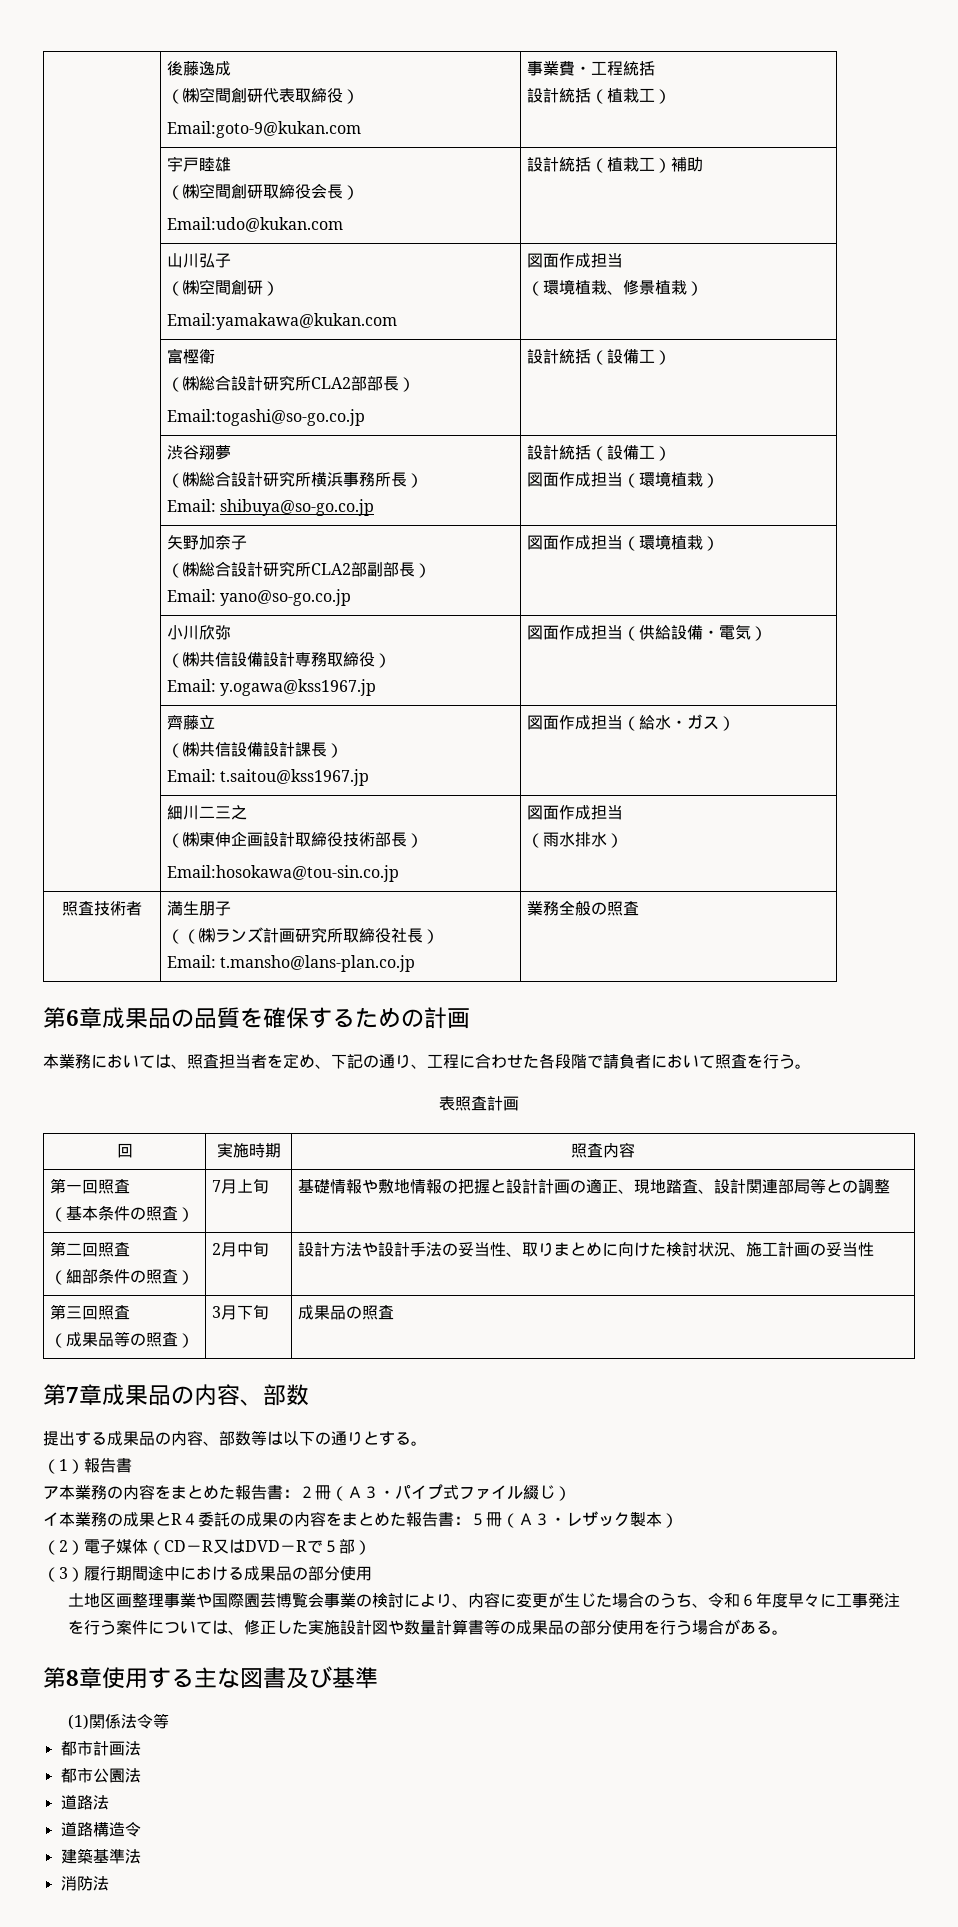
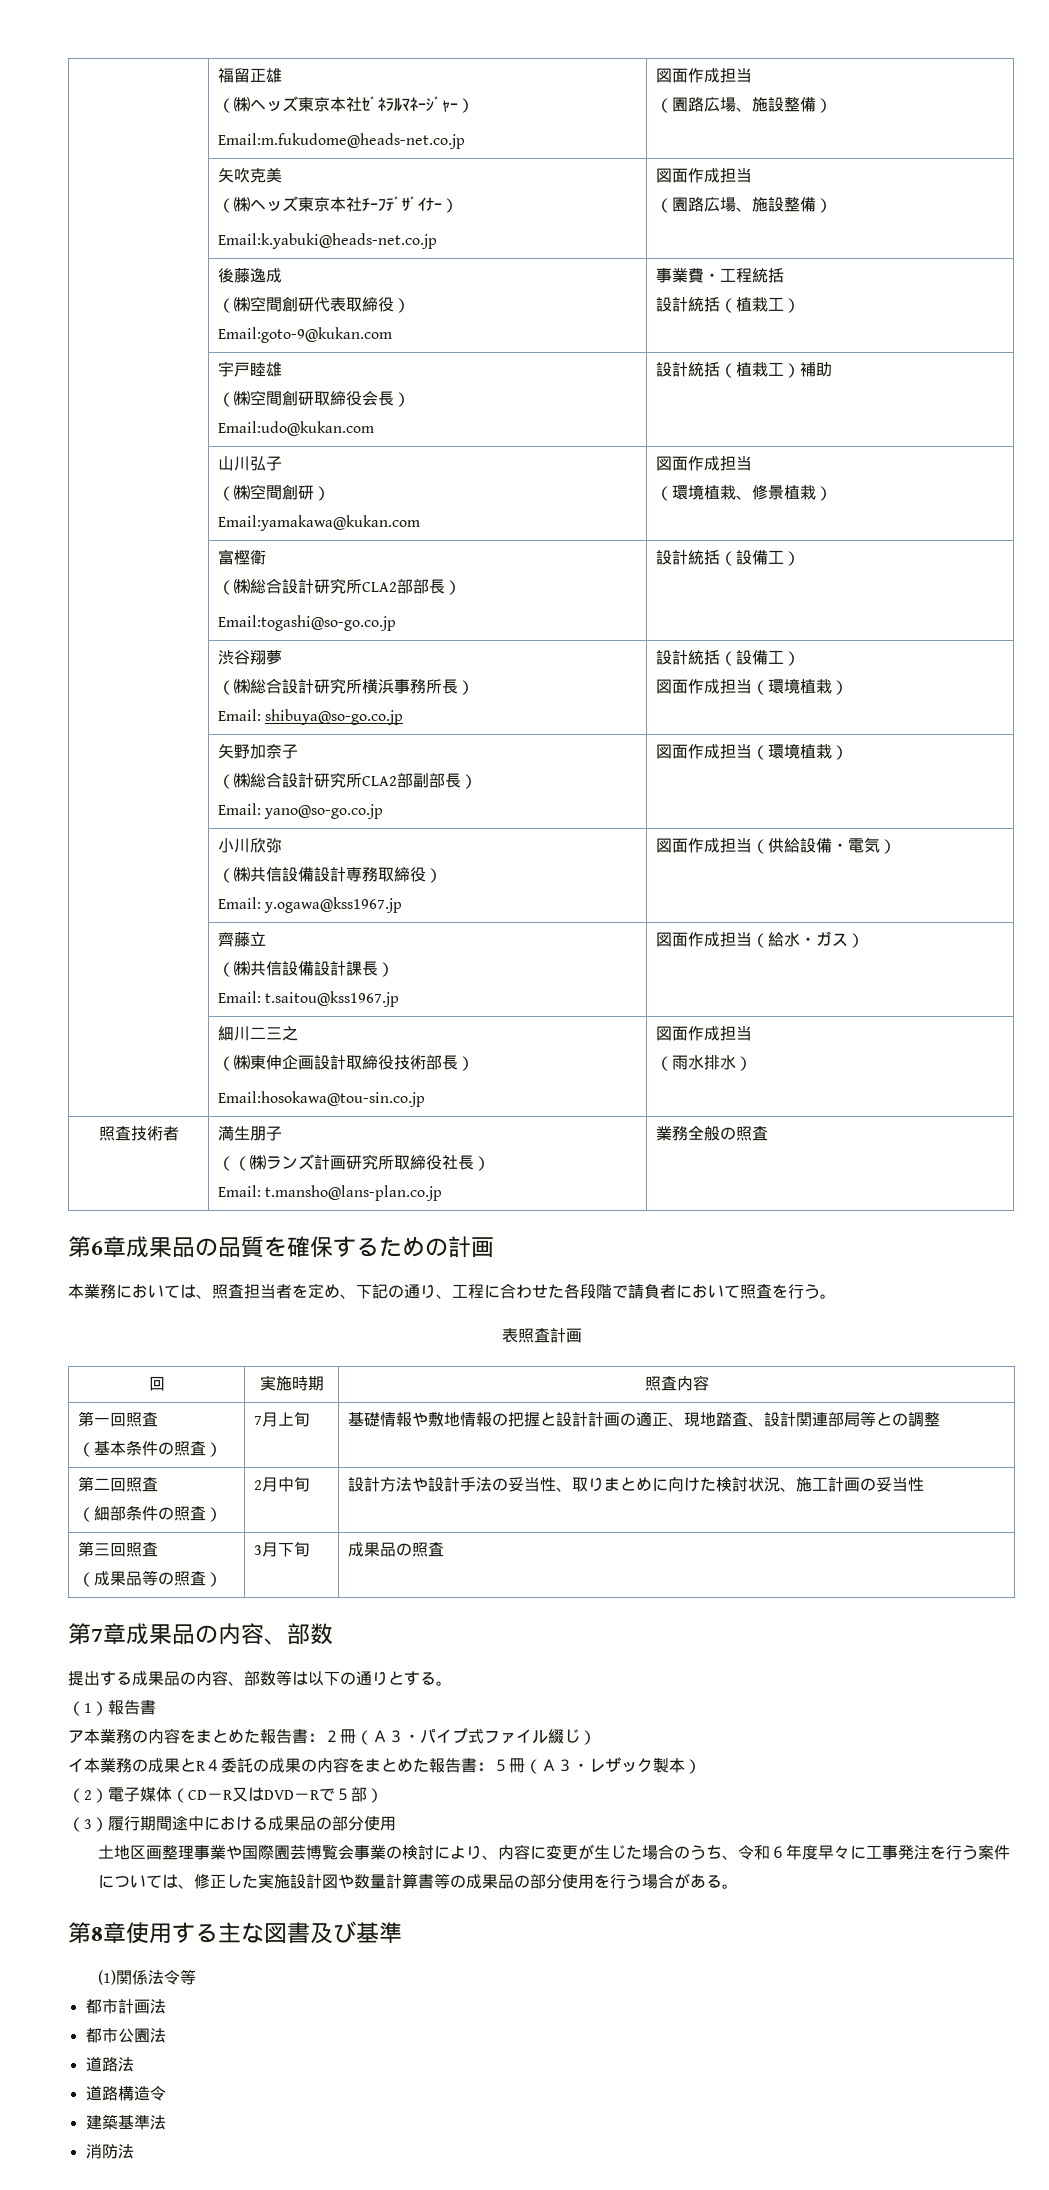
(167, 68) none -> [217,67,282,83] [217,96,474,113] [217,133,465,149] [655,68,752,83] [655,97,832,113] [217,167,282,183] [217,196,458,213] [217,233,437,249] [655,168,752,183] [655,197,832,213] | 福留正雄 // （㈱ヘッズ東京本社ｾﾞﾈﾗﾙﾏﾈｰｼﾞｬｰ） // Email:m.fukudome@heads-net.co.jp | 図面作成担当 // （園路広場、施設整備） // | 矢吹克美 // （㈱ヘッズ東京本社ﾁｰﾌﾃﾞｻﾞｲﾅｰ） // Email:k.yabuki@heads-net.co.jp | 図面作成担当 // （園路広場、施設整備） //

